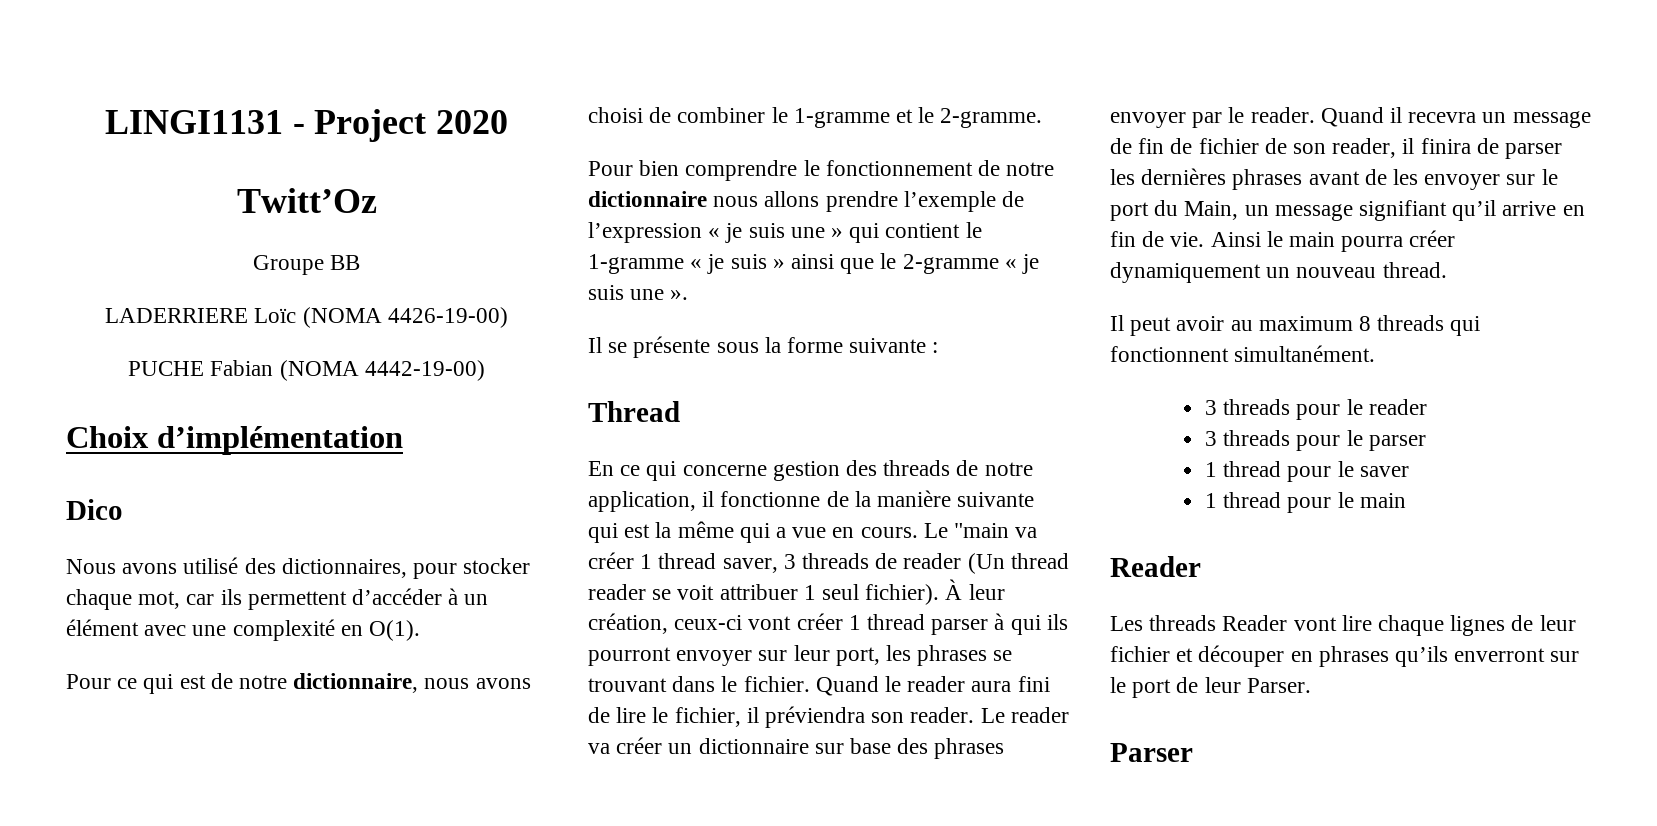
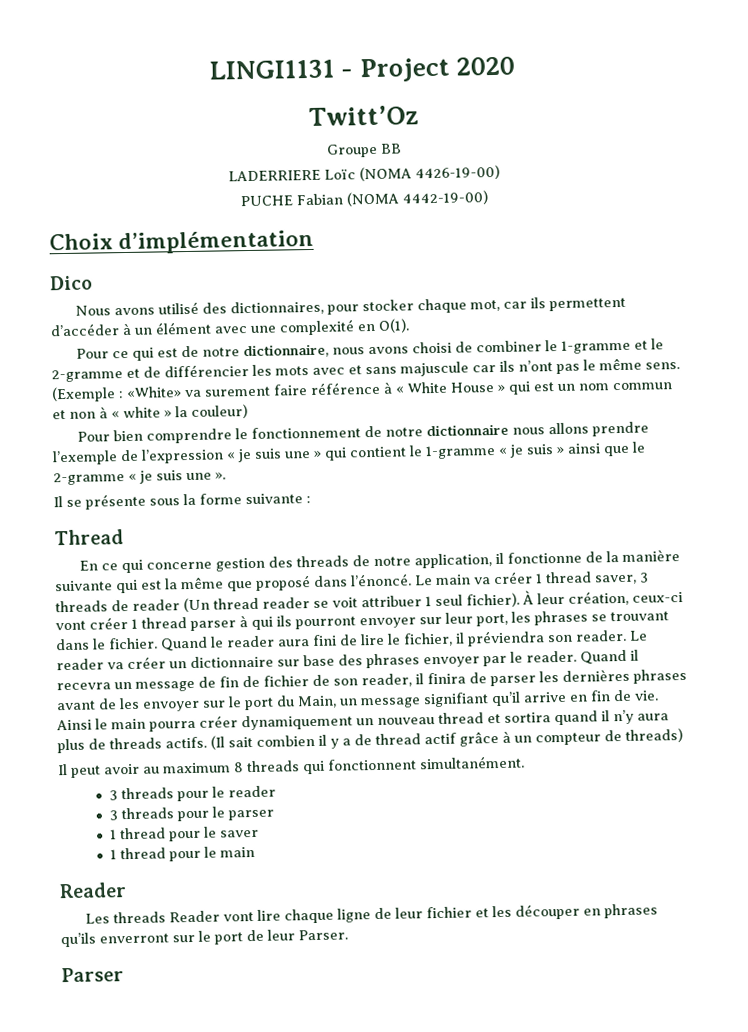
[940,108,1043,128] 2-gramme. -> [51,357,680,383] [51,381,672,403] [52,404,248,420] 2-gramme et de différencier les mots avec et sans majuscule car ils n’ont pas le même sens. (Exemple : «White» va surement faire référence à « White House » qui est un nom commun et non à « white » la couleur)
[739,523,1010,543] qui a vue en cours. Le "main -> [227,573,471,592] que proposé dans l’énoncé. Le main
[1382,262,1447,278] thread. -> [438,709,669,726] [57,728,683,754] thread et sortira quand il n’y aura plus de threads actifs. (Il sait combien il y a de thread actif grâce à un compteur de threads)
[1450,615,1506,636] lignes -> [337,908,372,923] ligne
(1194, 655) none -> [492,905,513,918] les

